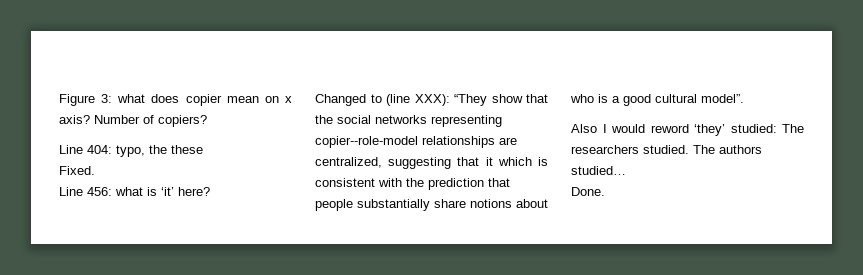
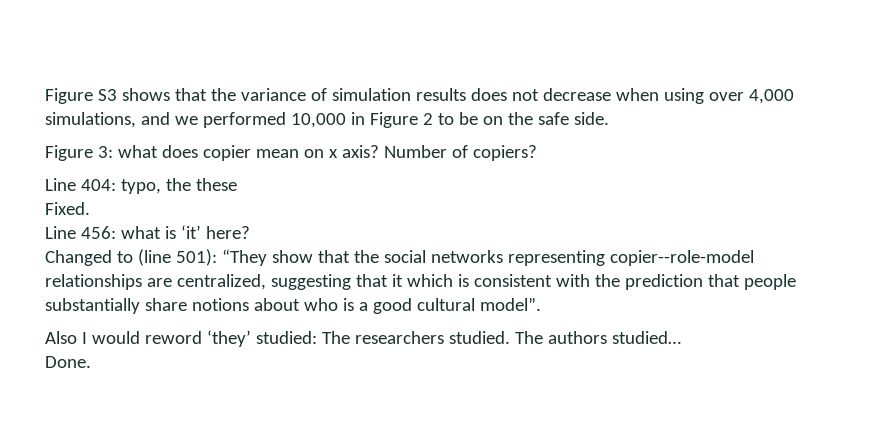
[59,94,95,106] Figure -> [45,88,794,104] [45,112,609,128] [45,145,93,161] Figure S3 shows that the variance of simulation results does not decrease when using over 4,000 simulations, and we performed 10,000 in Figure 2 to be on the safe side. // Figure
[414,94,450,106] XXX): -> [175,249,217,266] 501):

